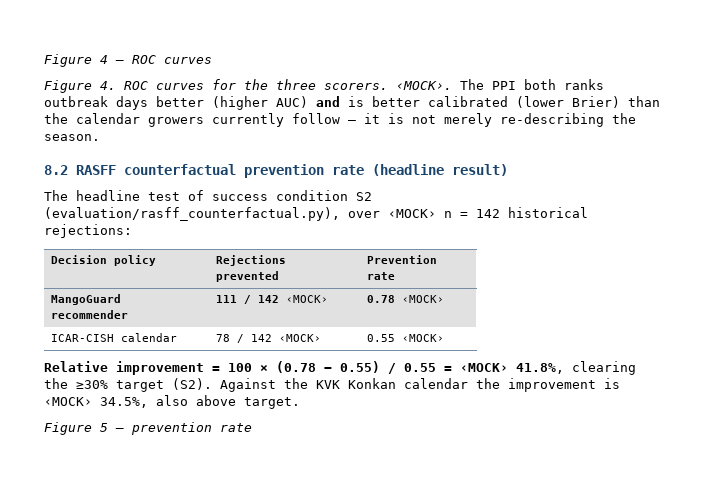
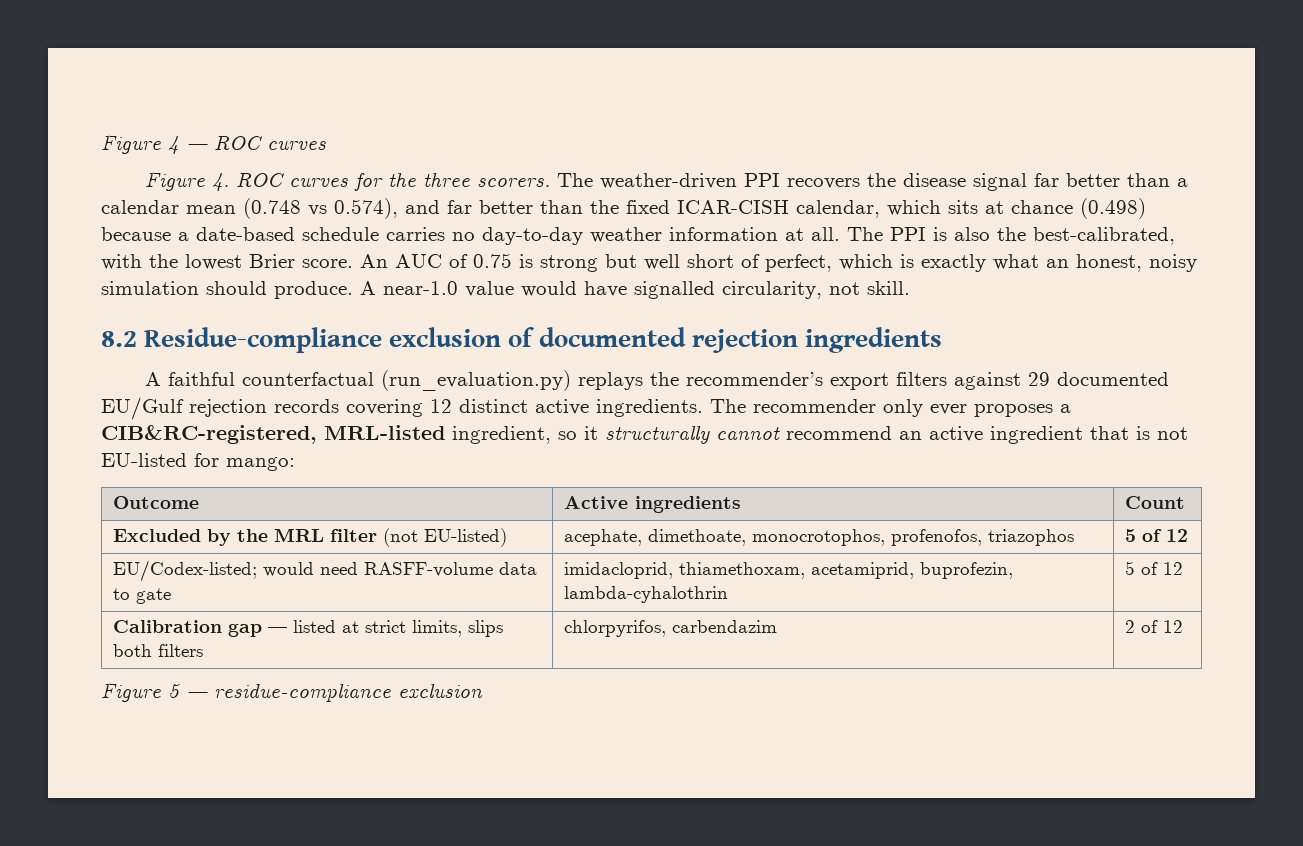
[396,79,604,90] [44,96,660,110] [44,113,636,127] [44,134,100,141] [44,164,508,178] [44,190,372,201] [44,207,588,221] [44,224,132,238] [50,255,156,266] [215,255,286,266] [215,271,279,282] [366,255,437,264] [366,272,395,280] [50,294,121,305] [50,310,128,319] [215,295,328,304] [366,295,444,303] [50,333,177,342] [215,334,321,343] [366,334,444,342] [44,361,636,375] [44,378,620,392] [44,395,300,409] ‹MOCK›. The PPI both ranks outbreak days better (higher AUC) and is better calibrated (lower Brier) than the calendar growers currently follow — it is not merely re-describing the season. // 8.2 RASFF counterfactual prevention rate (headline result) // The headline test of success condition S2 (evaluation/rasff_counterfactual.py), over ‹MOCK› n = 142 historical rejections: // Decision policy | Rejections prevented | Prevention rate // MangoGuard recommender | 111 / 142 ‹MOCK› | 0.78 ‹MOCK› // ICAR-CISH calendar | 78 / 142 ‹MOCK› | 0.55 ‹MOCK› // Relative improvement = 100 × (0.78 − 0.55) / 0.55 = ‹MOCK› 41.8%, clearing the ≥30% target (S2). Against the KVK Konkan calendar the improvement is ‹MOCK› 34.5%, also above target. -> [557,173,1189,191] [101,198,1146,219] [101,227,1175,245] [101,253,1197,272] [101,281,910,299] [101,327,942,353] [145,370,1170,391] [101,397,1071,420] [101,425,1188,444] [101,453,295,471] [112,496,199,509] [563,496,741,513] [1124,496,1185,509] [112,528,507,547] [563,529,1074,546] [1124,529,1188,542] [112,560,537,582] [112,588,171,604] [563,562,1013,579] [563,586,728,603] [1124,561,1183,575] [112,620,503,637] [112,644,203,657] [563,620,777,637] [1124,620,1183,633] The weather-driven PPI recovers the disease signal far better than a calendar mean (0.748 vs 0.574), and far better than the fixed ICAR-CISH calendar, which sits at chance (0.498) because a date-based schedule carries no day-to-day weather information at all. The PPI is also the best-calibrated, with the lowest Brier score. An AUC of 0.75 is strong but well short of perfect, which is exactly what an honest, noisy simulation should produce. A near-1.0 value would have signalled circularity, not skill. // 8.2 Residue-compliance exclusion of documented rejection ingredients // A faithful counterfactual (run_evaluation.py) replays the recommender’s export filters against 29 documented EU/Gulf rejection records covering 12 distinct active ingredients. The recommender only ever proposes a CIB&RC-registered, MRL-listed ingredient, so it structurally cannot recommend an active ingredient that is not EU-listed for mango: // Outcome | Active ingredients | Count // Excluded by the MRL filter (not EU-listed) | acephate, dimethoate, monocrotophos, profenofos, triazophos | 5 of 12 // EU/Codex-listed; would need RASFF-volume data to gate | imidacloprid, thiamethoxam, acetamiprid, buprofezin, lambda-cyhalothrin | 5 of 12 // Calibration gap — listed at strict limits, slips both filters | chlorpyrifos, carbendazim | 2 of 12
[131,422,252,435] prevention rate -> [214,683,483,702] residue-compliance exclusion

